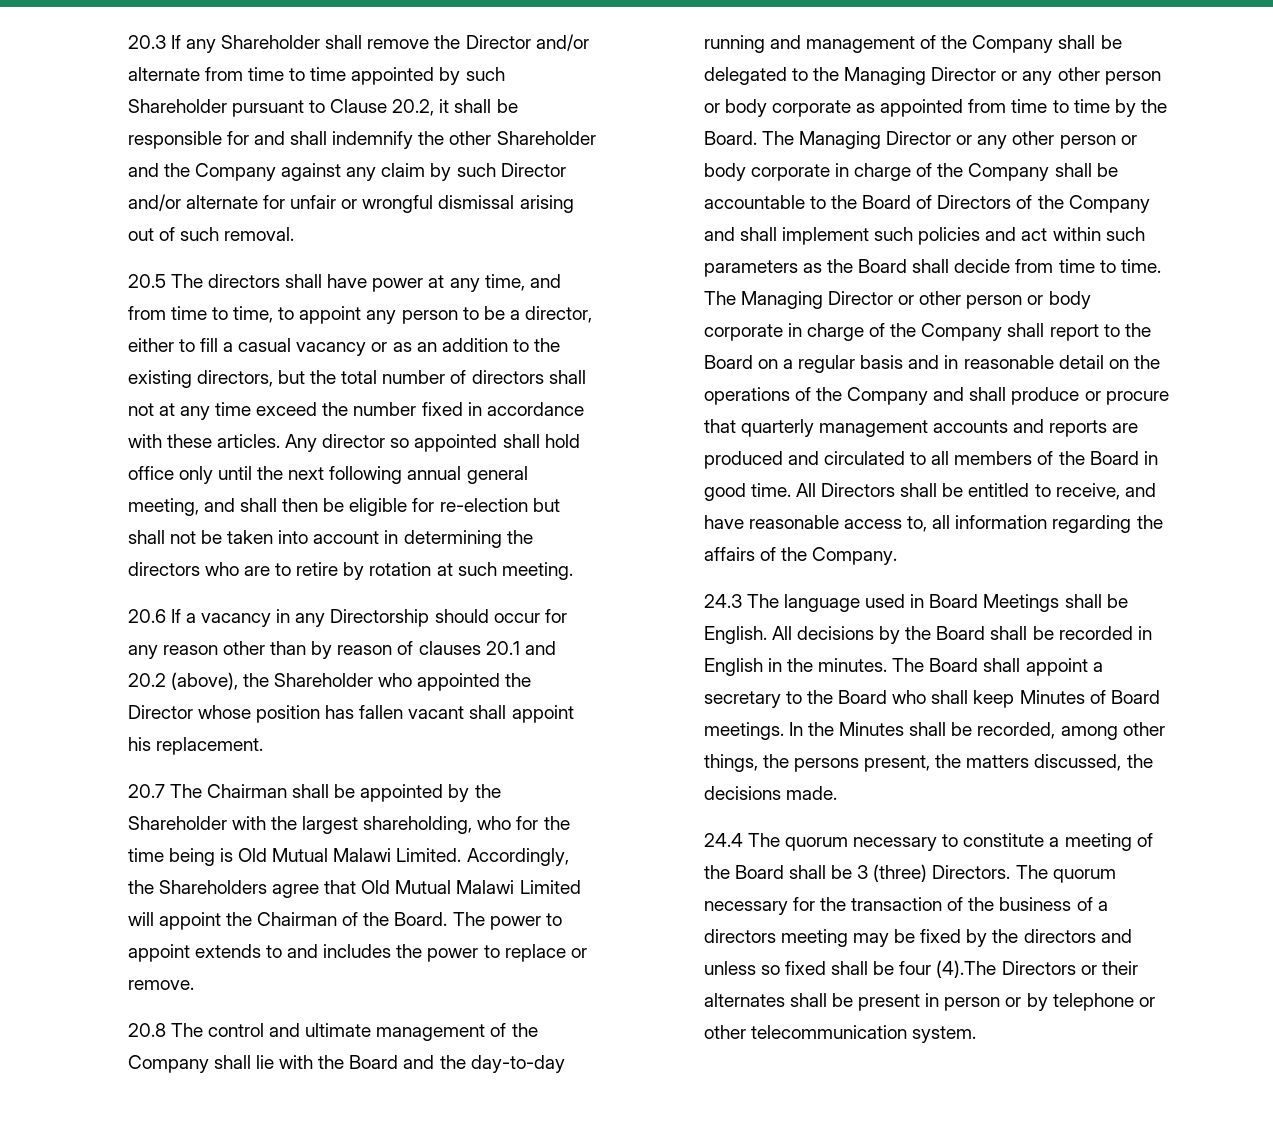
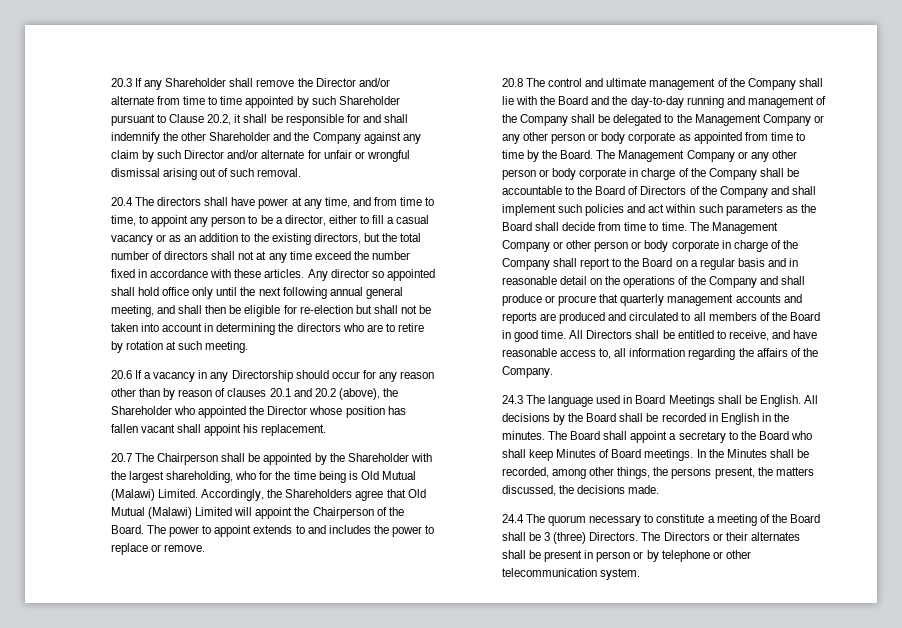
[127,274,166,288] 20.5 -> [110,197,133,206] 20.4
[206,784,287,798] Chairman -> [157,453,219,465] Chairperson
[333,848,392,862] Malawi -> [110,489,155,501] (Malawi)
[456,880,515,894] Malawi -> [148,507,193,519] (Malawi)
[257,912,338,926] Chairman -> [312,507,374,519] Chairperson
[844,67,997,85] Managing Director -> [694,114,811,126] Management Company
[798,131,952,149] Managing Director -> [618,150,735,162] Management Company
[740,291,893,309] Managing Director -> [711,222,778,234] [501,240,550,252] Management Company
[1052,869,1116,883] [703,897,1108,915] [703,929,1132,947] [703,960,997,978] quorum necessary for the transaction of the business of a directors meeting may be fixed by the directors and unless so fixed shall be four (4).The -> (661, 536) none

